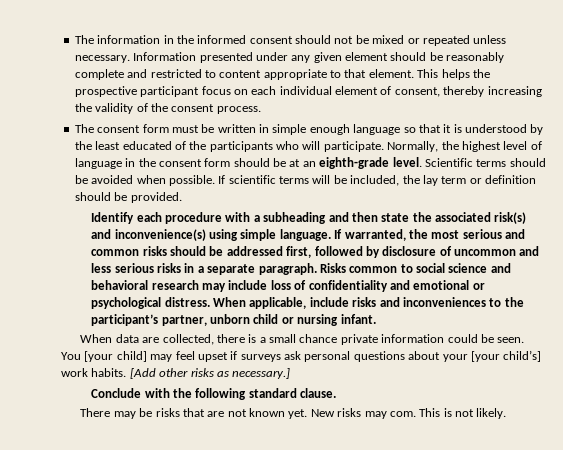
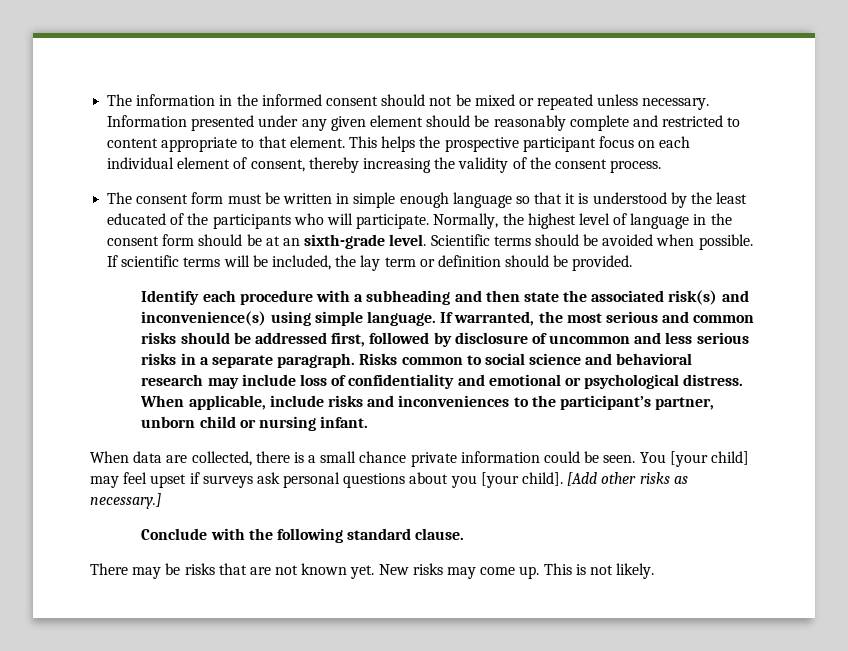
[319,157,390,169] eighth-grade -> [304,234,386,249] sixth-grade
[442,350,542,362] [61,368,127,377] your [your child’s] work habits. -> [450,472,564,488] you [your child].
[389,411,416,417] com. -> [480,566,540,579] come up.

